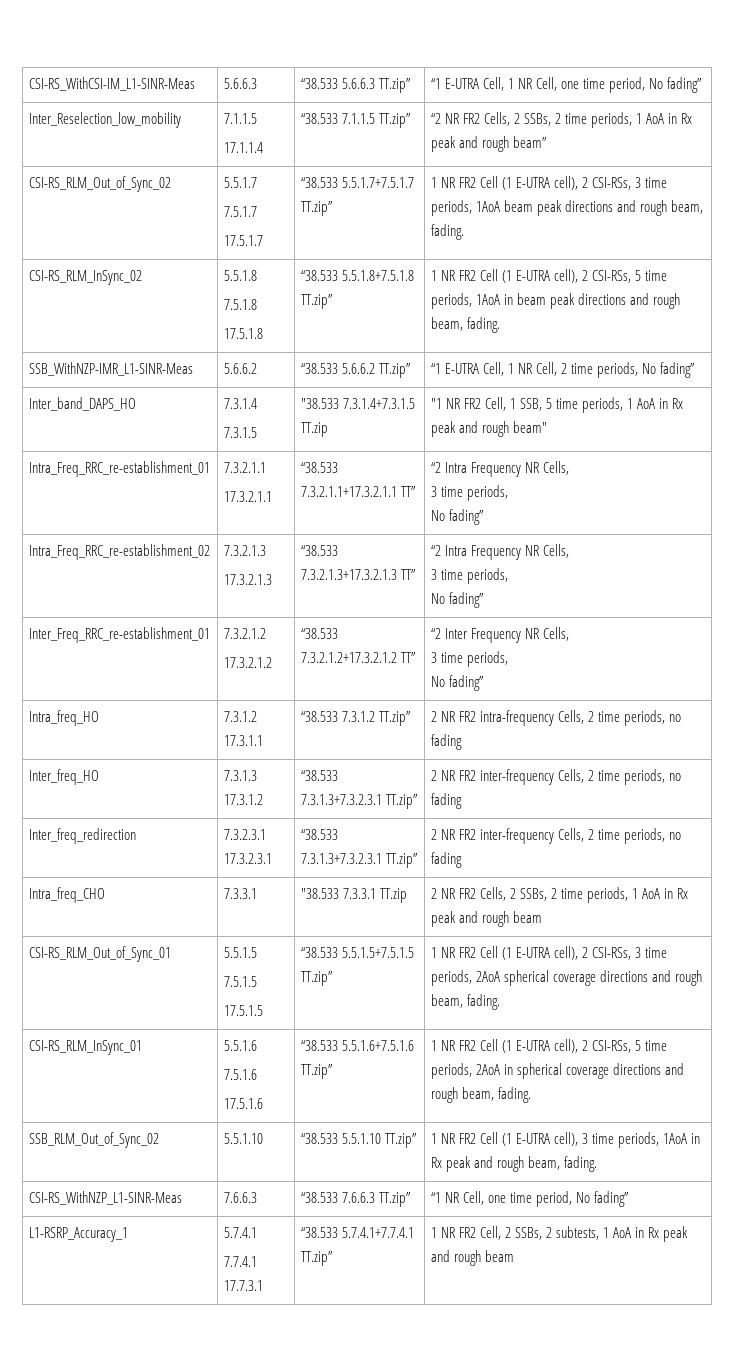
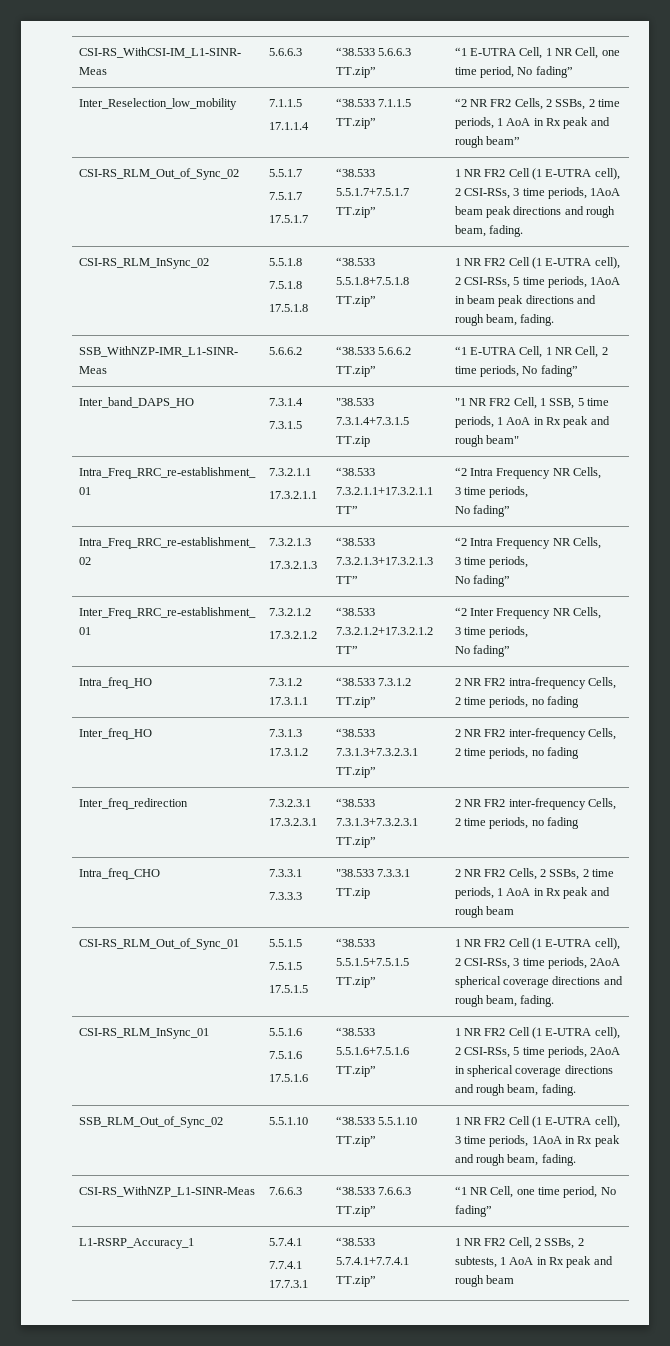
(257, 893) none -> [268,892,302,900] // 7.3.3.3

